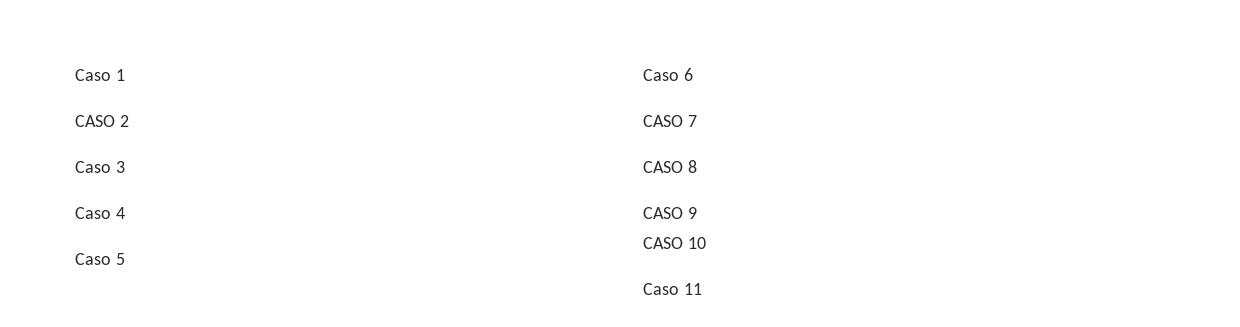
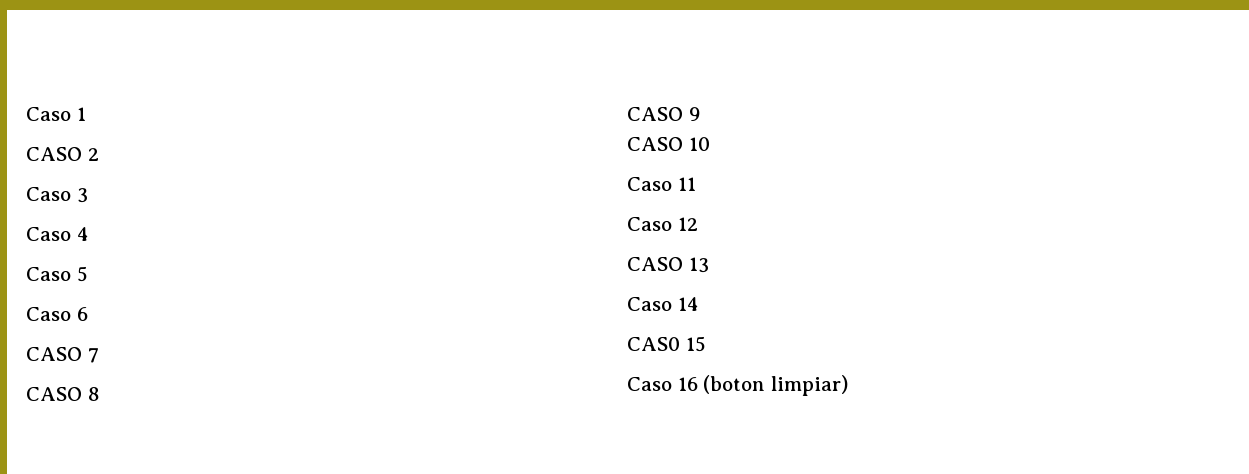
(702, 289) none -> [627,217,698,231] [627,257,709,273] [627,297,699,311] [627,336,706,352] [627,375,848,396] // Caso 12 // CASO 13 // Caso 14 // CAS0 15 // Caso 16 (boton limpiar)

